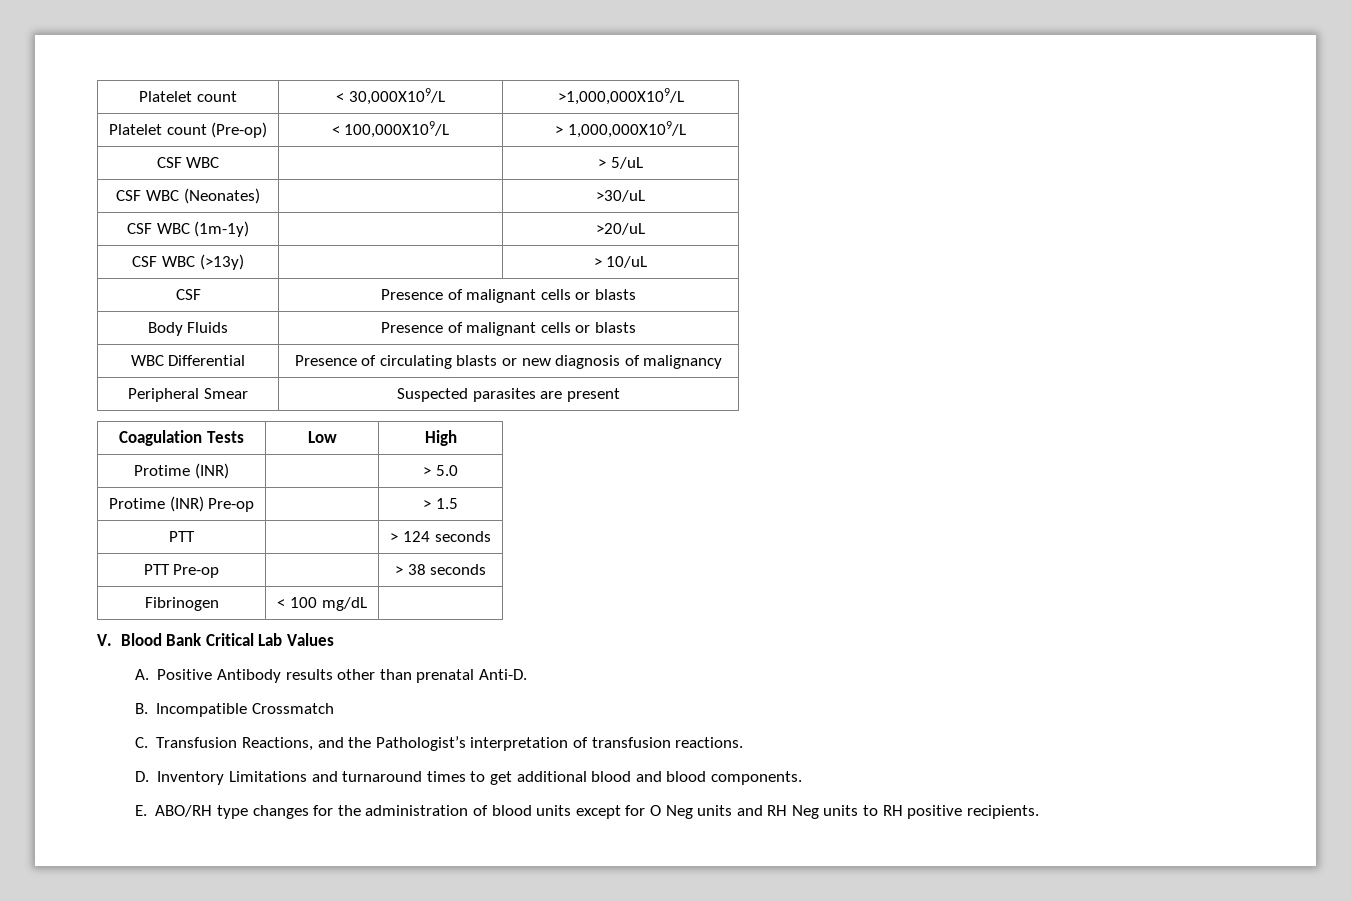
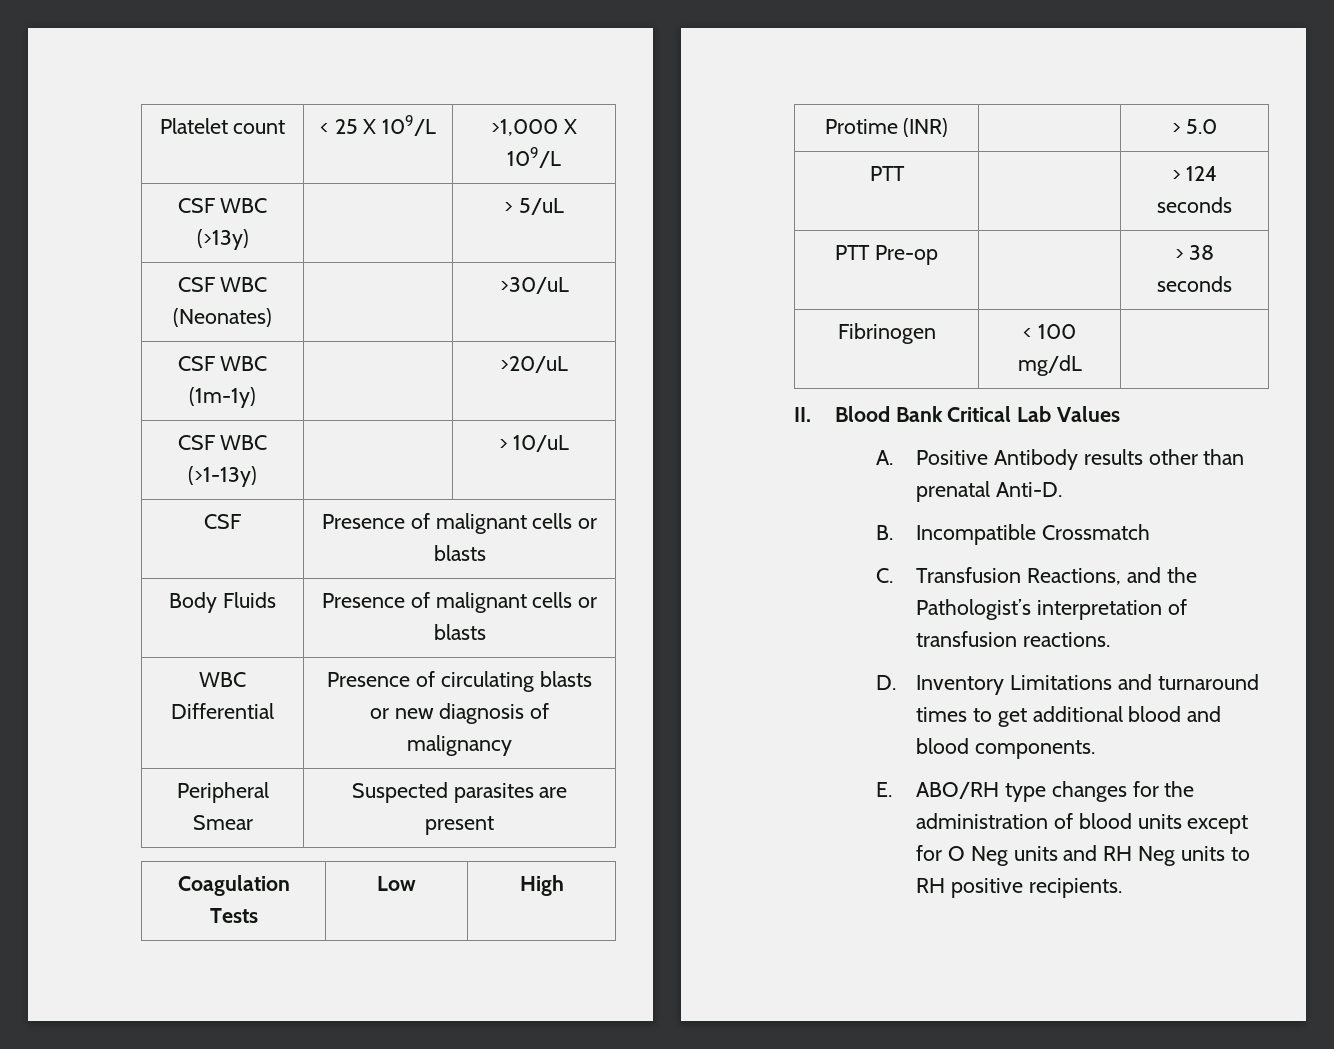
[348,88,445,105] [557,88,684,105] [108,122,268,138] [331,121,450,138] [555,121,686,138] [156,157,220,168] 30,000X109/L | >1,000,000X109/L // Platelet count (Pre-op) | < 100,000X109/L | > 1,000,000X109/L // CSF WBC -> [334,115,437,136] [491,119,577,136] [507,147,561,168] [177,198,268,213] [196,229,249,250] 25 X 109/L | >1,000 X 109/L // CSF WBC (>13y)
[199,254,244,270] (>13y) -> [188,466,257,487] (>1-13y)
[108,496,255,512] [423,498,458,509] // Protime (INR) Pre-op | | > 1.5 -> (1218, 126) none
[97,634,112,646] V. -> [794,407,811,422] II.

